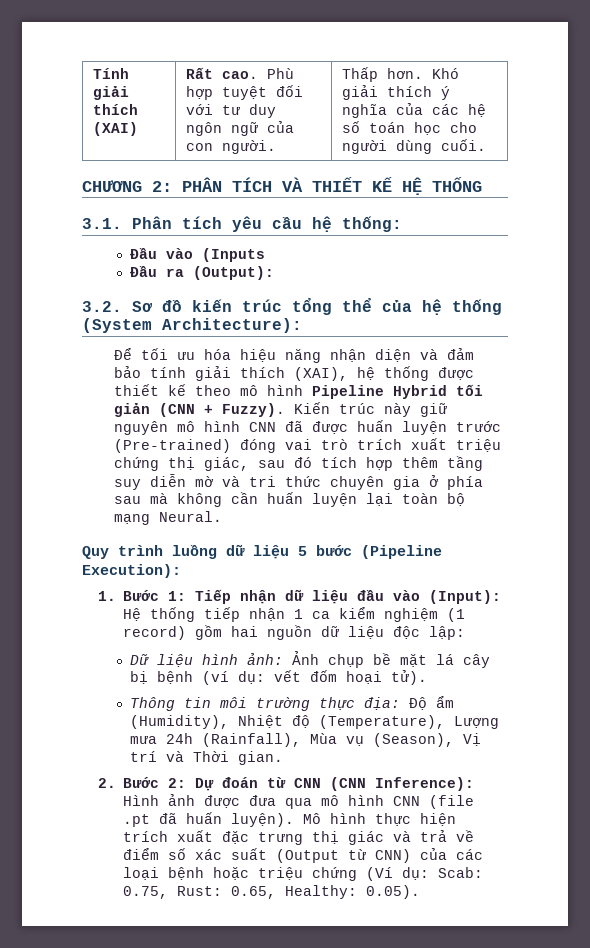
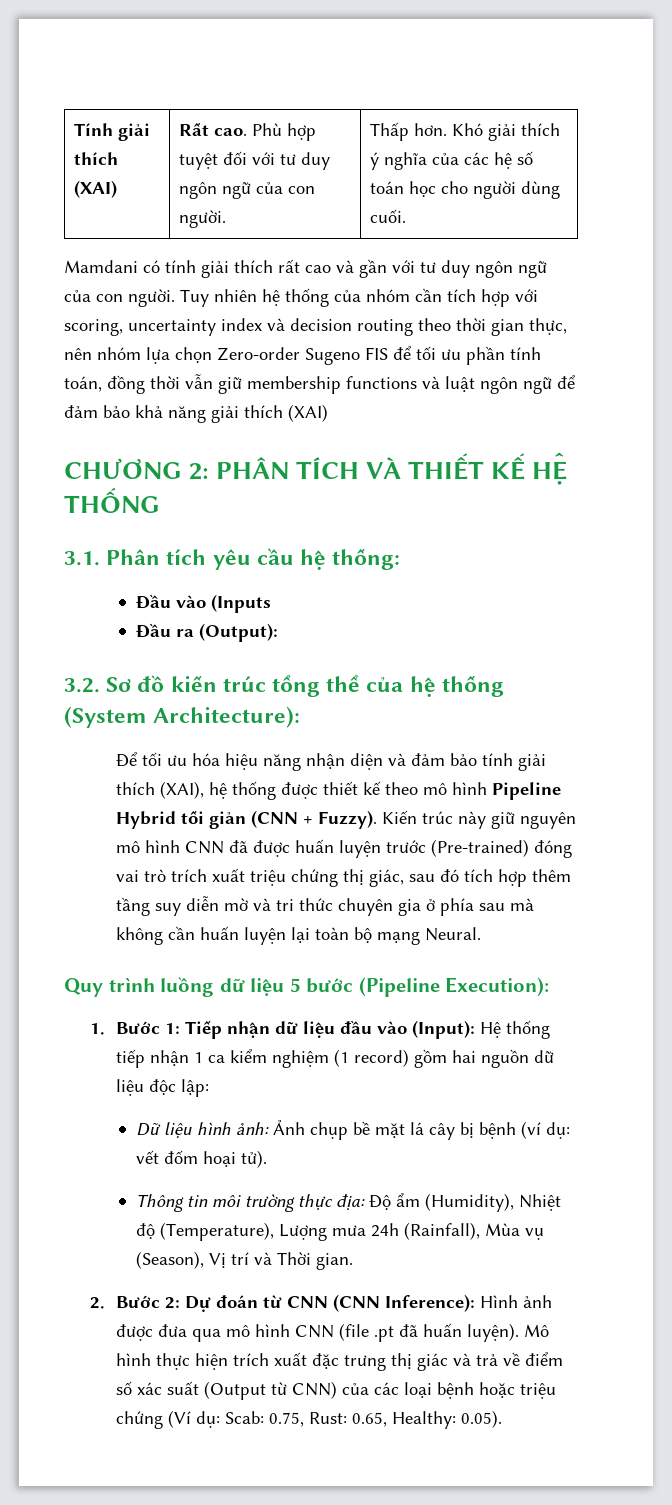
(487, 145) none -> [64,259,547,278] [64,288,538,307] [64,318,567,336] [64,346,541,365] [64,374,575,394] [64,404,328,423] // Mamdani có tính giải thích rất cao và gần với tư duy ngôn ngữ của con người. Tuy nhiên hệ thống của nhóm cần tích hợp với scoring, uncertainty index và decision routing theo thời gian thực, nên nhóm lựa chọn Zero-order Sugeno FIS để tối ưu phần tính toán, đồng thời vẫn giữ membership functions và luật ngôn ngữ để đảm bảo khả năng giải thích (XAI)

